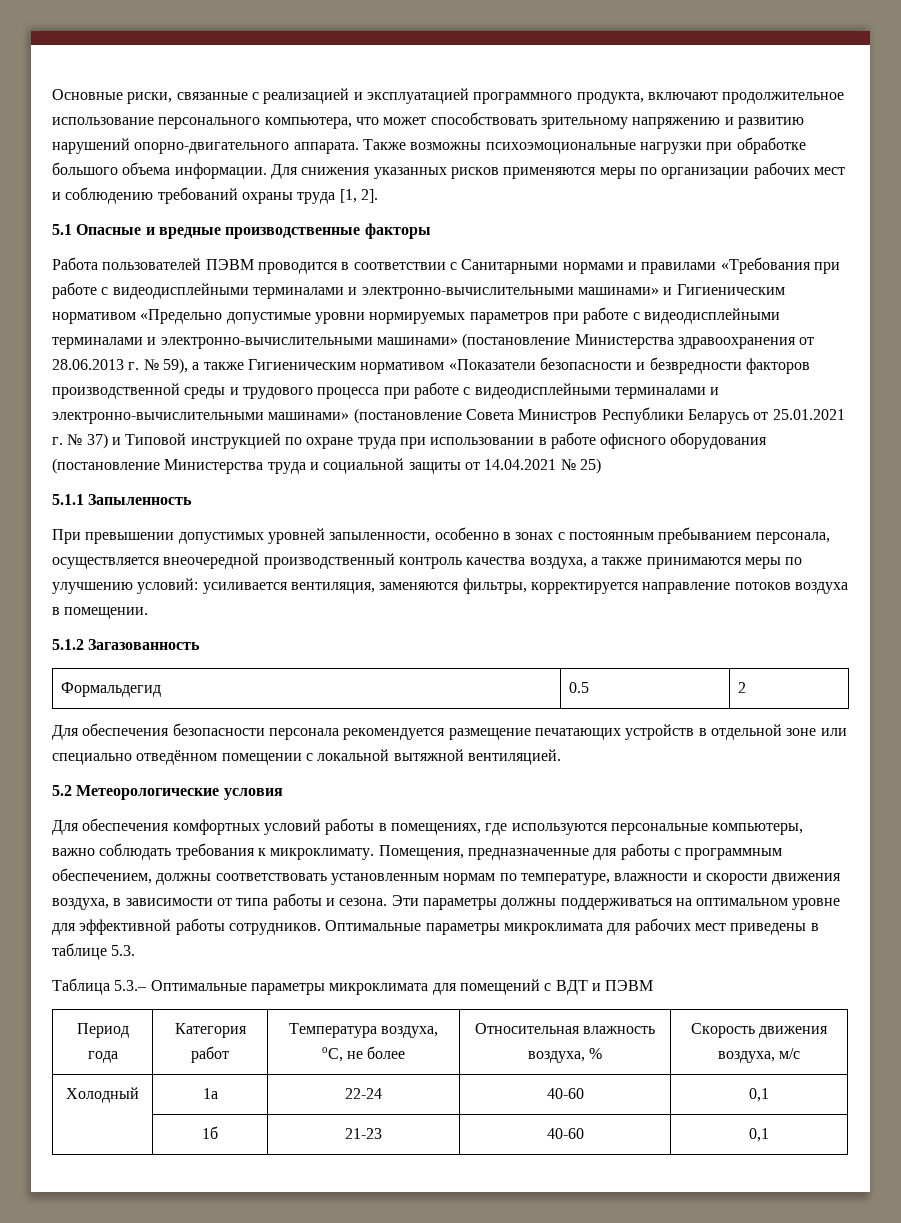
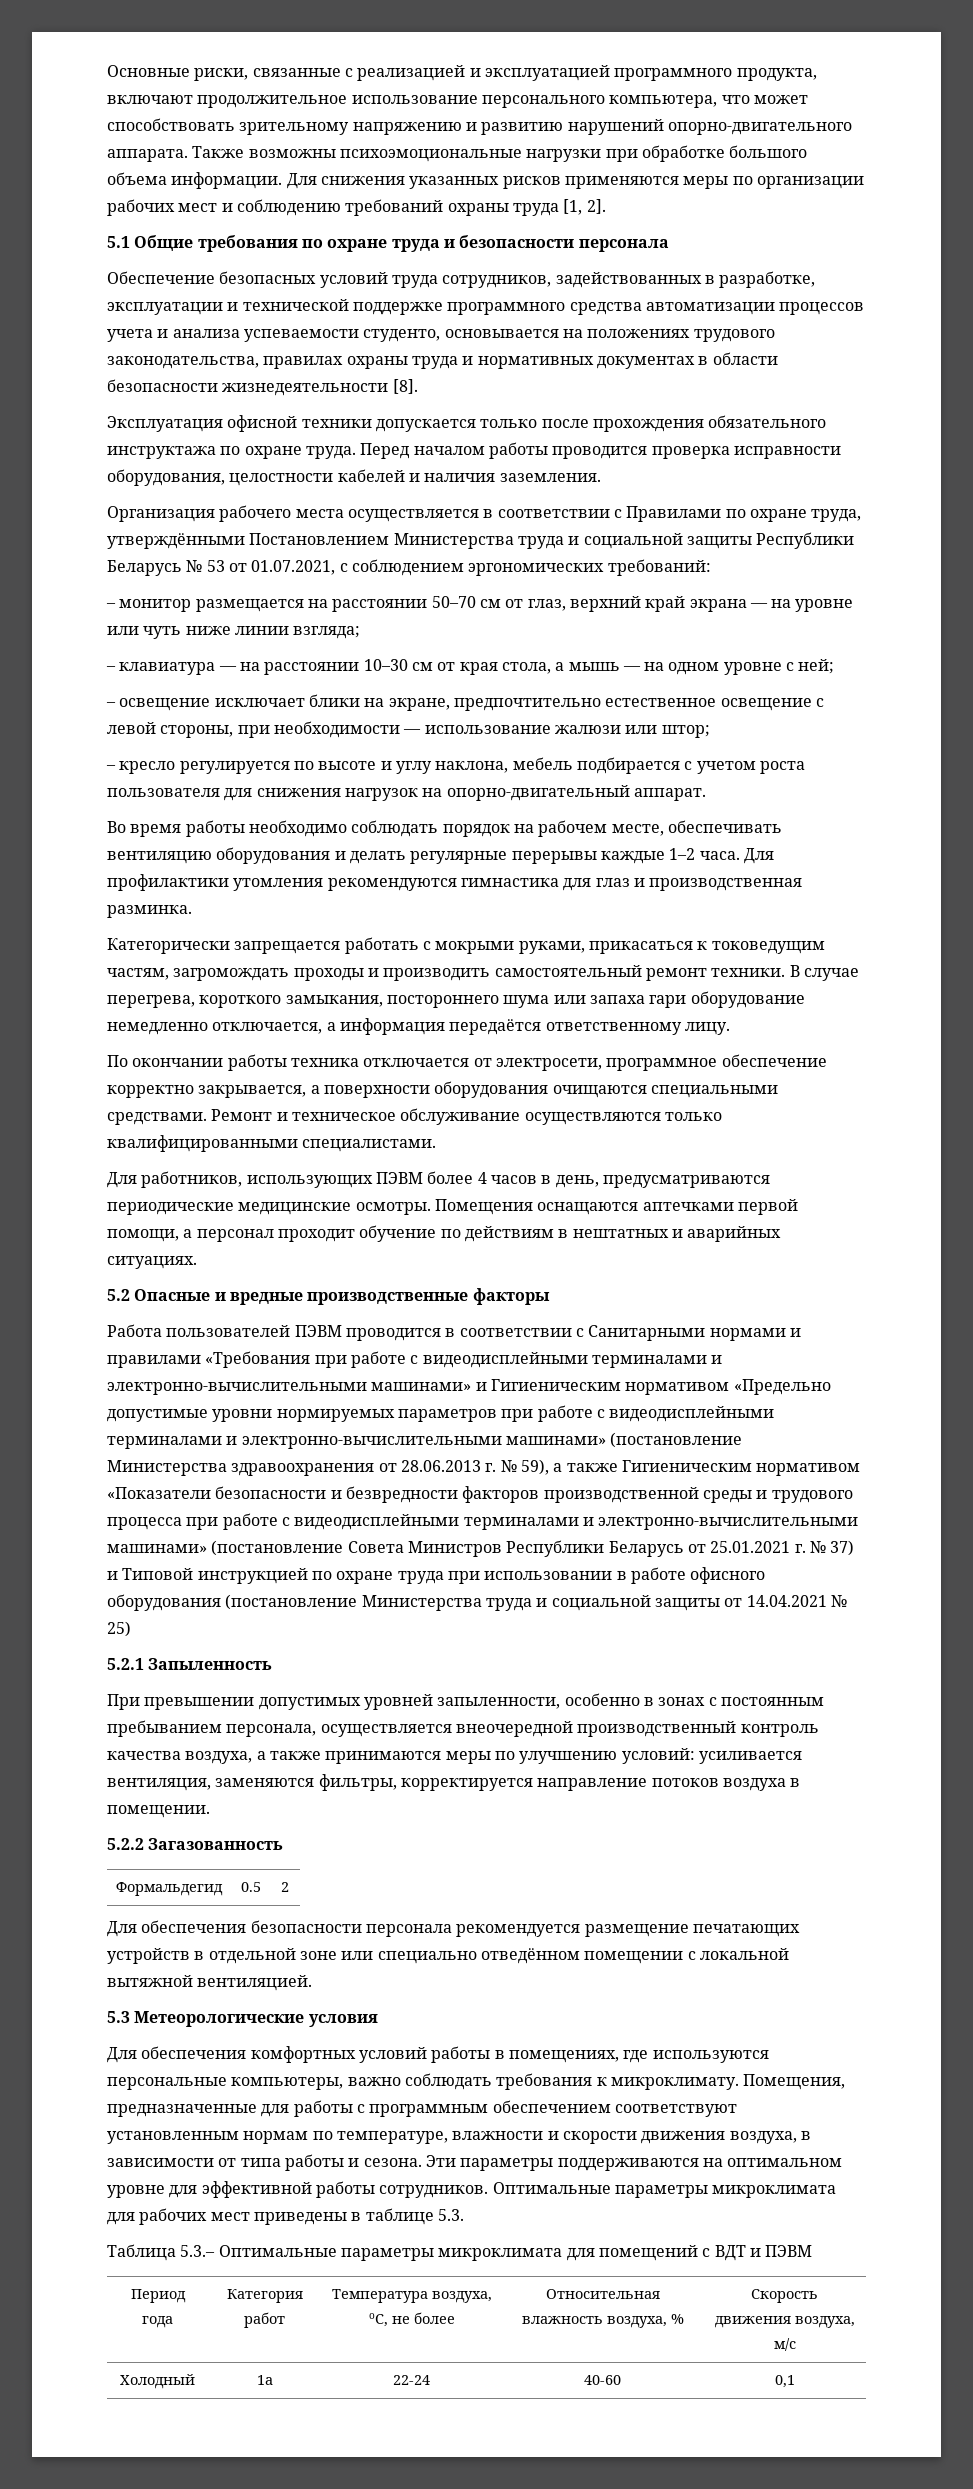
(72, 229) none -> [134,235,669,252] [107,271,816,288] [107,299,865,315] [107,329,775,342] [107,352,778,369] [107,379,418,396] [107,415,827,432] [107,442,841,459] [107,469,601,486] [107,505,862,522] [107,532,855,549] [107,559,711,576] [106,596,854,612] [107,626,361,639] [106,659,835,675] [106,694,824,711] [107,721,710,738] [106,757,805,774] [107,785,706,801] [107,820,782,837] [107,847,774,864] [107,874,803,891] [107,905,192,918] [107,937,825,954] [107,965,859,981] [107,991,805,1008] [107,1018,730,1035] [107,1054,827,1071] [107,1081,778,1098] [107,1108,722,1125] [107,1135,437,1152] [107,1171,770,1188] [107,1199,798,1215] [107,1225,782,1242] [107,1256,197,1269] [107,1289,130,1301] Общие требования по охране труда и безопасности персонала // Обеспечение безопасных условий труда сотрудников, задействованных в разработке, эксплуатации и технической поддержке программного средства автоматизации процессов учета и анализа успеваемости студенто, основывается на положениях трудового законодательства, правилах охраны труда и нормативных документах в области безопасности жизнедеятельности [8]. // Эксплуатация офисной техники допускается только после прохождения обязательного инструктажа по охране труда. Перед началом работы проводится проверка исправности оборудования, целостности кабелей и наличия заземления. // Организация рабочего места осуществляется в соответствии с Правилами по охране труда, утверждёнными Постановлением Министерства труда и социальной защиты Республики Беларусь № 53 от 01.07.2021, с соблюдением эргономических требований: // – монитор размещается на расстоянии 50–70 см от глаз, верхний край экрана — на уровне или чуть ниже линии взгляда; // – клавиатура — на расстоянии 10–30 см от края стола, а мышь — на одном уровне с ней; // – освещение исключает блики на экране, предпочтительно естественное освещение с левой стороны, при необходимости — использование жалюзи или штор; // – кресло регулируется по высоте и углу наклона, мебель подбирается с учетом роста пользователя для снижения нагрузок на опорно-двигательный аппарат. // Во время работы необходимо соблюдать порядок на рабочем месте, обеспечивать вентиляцию оборудования и делать регулярные перерывы каждые 1–2 часа. Для профилактики утомления рекомендуются гимнастика для глаз и производственная разминка. // Категорически запрещается работать с мокрыми руками, прикасаться к токоведущим частям, загромождать проходы и производить самостоятельный ремонт техники. В случае перегрева, короткого замыкания, постороннего шума или запаха гари оборудование немедленно отключается, а информация передаётся ответственному лицу. // По окончании работы техника отключается от электросети, программное обеспечение корректно закрывается, а поверхности оборудования очищаются специальными средствами. Ремонт и техническое обслуживание осуществляются только квалифицированными специалистами. // Для работников, использующих ПЭВМ более 4 часов в день, предусматриваются периодические медицинские осмотры. Помещения оснащаются аптечками первой помощи, а персонал проходит обучение по действиям в нештатных и аварийных ситуациях. // 5.2
[52,494,84,505] 5.1.1 -> [107,1658,144,1670] 5.2.1
[52,639,84,650] 5.1.2 -> [107,1838,144,1850] 5.2.2
[52,785,72,796] 5.2 -> [107,2011,130,2023] 5.3
[52,868,327,885] обеспечением, должны соответствовать -> [492,2100,737,2117] обеспечением соответствуют
[501,898,673,910] должны поддерживаться -> [557,2158,699,2171] поддерживаются
[201,1126,218,1139] [345,1128,382,1139] [546,1128,584,1139] [749,1128,769,1142] // | 1б | 21-23 | 40-60 | 0,1 -> (795, 2381) none

